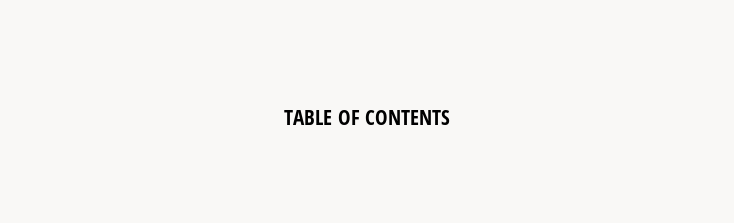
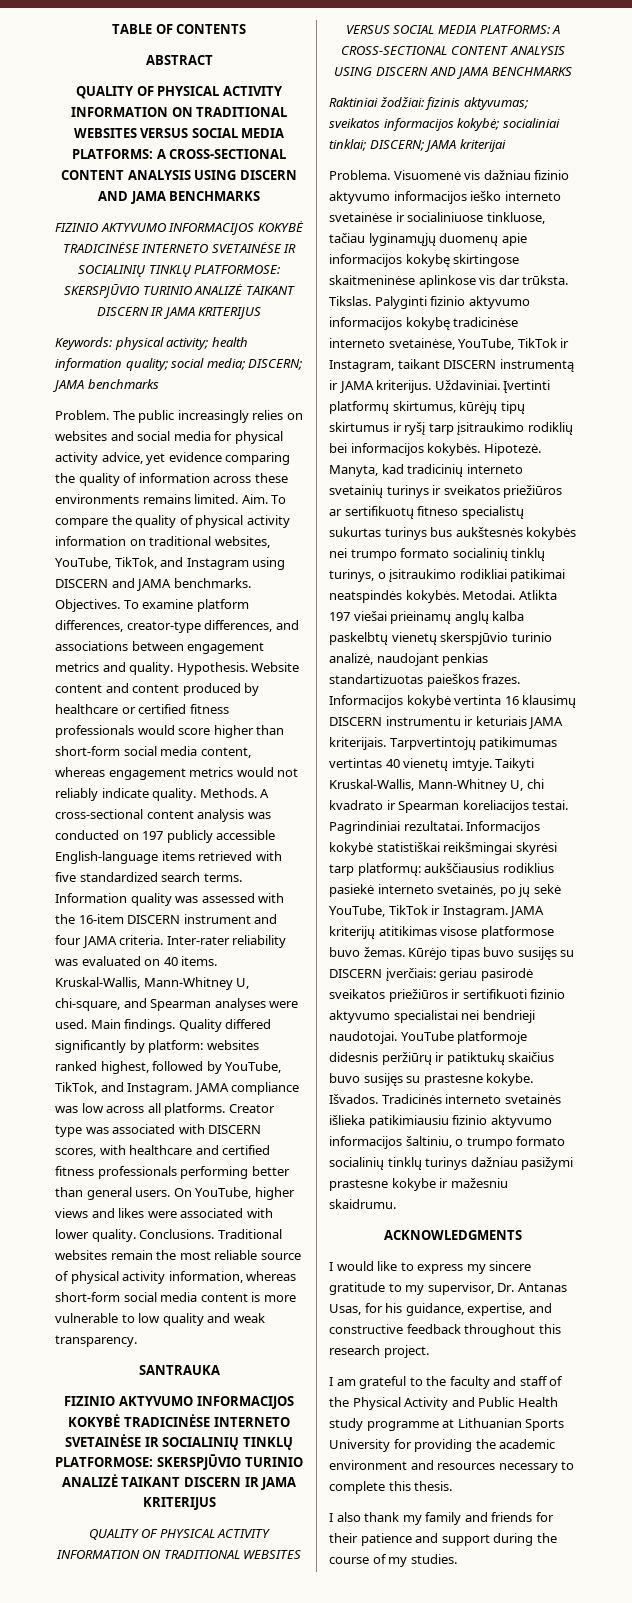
(451, 117) none -> [145,55,213,65] [76,86,283,99] [70,107,288,117] [73,128,285,138] [71,149,287,159] [61,170,297,180] [97,191,261,204] [55,221,304,235] [62,242,297,253] [77,265,281,277] [64,284,295,298] [96,307,262,319] [55,337,248,350] [55,358,303,371] [52,379,159,392] [55,410,303,423] [55,431,283,444] [55,452,291,465] [55,473,288,486] [55,494,287,504] [55,515,290,528] [55,536,270,548] [55,557,286,570] [55,578,251,591] [55,599,249,612] [55,620,299,633] [55,641,265,654] [55,662,300,675] [55,683,260,696] [55,704,229,714] [55,725,285,738] [55,746,251,758] [55,767,299,780] [55,788,270,801] [55,809,271,822] [55,830,276,843] [55,851,282,864] [55,872,242,882] [55,893,285,906] [55,914,278,924] [55,935,287,948] [55,956,218,966] [55,977,250,990] [55,998,299,1011] [55,1019,272,1032] [55,1040,259,1053] [55,1061,282,1074] [55,1082,300,1095] [55,1103,275,1116] [55,1124,262,1137] [55,1145,271,1157] [55,1166,290,1179] [55,1187,295,1200] [55,1208,273,1218] [55,1229,282,1242] [55,1250,301,1260] [55,1271,297,1284] [55,1292,296,1302] [55,1313,265,1326] [55,1335,137,1347] [138,1365,220,1375] [64,1396,294,1409] [68,1414,290,1427] [65,1434,293,1450] [55,1454,303,1470] [61,1474,297,1490] [142,1497,216,1510] [88,1529,271,1540] [55,1550,302,1559] [345,25,561,34] [341,46,565,55] [334,67,572,79] [329,97,528,110] [329,118,560,131] [329,139,506,152] [329,170,570,180] [329,191,561,204] [329,212,545,224] [329,233,527,246] [329,254,520,267] [329,275,569,288] [329,296,530,309] [329,317,519,330] [329,338,570,350] [329,359,574,372] [329,380,551,393] [329,401,525,414] [329,422,573,435] [329,443,541,456] [329,464,523,477] [329,485,563,498] [329,506,524,519] [329,527,577,540] [329,548,546,561] [329,569,566,582] [329,590,557,603] [329,611,525,624] [329,632,552,645] [329,653,489,666] [329,674,521,687] [329,695,577,708] [329,716,564,729] [329,737,558,750] [329,758,535,771] [329,779,544,792] [329,800,569,813] [329,821,541,834] [329,842,557,855] [329,863,554,876] [329,884,561,897] [329,905,545,918] [329,926,554,939] [329,947,575,960] [329,968,533,981] [329,989,566,1002] [329,1010,535,1023] [329,1031,528,1044] [329,1052,555,1065] [329,1073,534,1086] [329,1094,561,1104] [329,1115,552,1128] [329,1136,566,1149] [329,1157,574,1170] [329,1178,508,1191] [329,1199,396,1209] [384,1230,522,1240] [329,1261,532,1274] [329,1282,567,1295] [329,1303,552,1316] [329,1324,561,1337] [329,1345,429,1358] [329,1376,564,1389] [329,1397,558,1410] [329,1418,565,1431] [329,1439,556,1452] [329,1460,575,1473] [329,1481,453,1494] [329,1512,554,1525] [329,1533,557,1546] [329,1554,457,1567] // ABSTRACT // QUALITY OF PHYSICAL ACTIVITY INFORMATION ON TRADITIONAL WEBSITES VERSUS SOCIAL MEDIA PLATFORMS: A CROSS-SECTIONAL CONTENT ANALYSIS USING DISCERN AND JAMA BENCHMARKS // FIZINIO AKTYVUMO INFORMACIJOS KOKYBĖ TRADICINĖSE INTERNETO SVETAINĖSE IR SOCIALINIŲ TINKLŲ PLATFORMOSE: SKERSPJŪVIO TURINIO ANALIZĖ TAIKANT DISCERN IR JAMA KRITERIJUS // Keywords: physical activity; health information quality; social media; DISCERN; JAMA benchmarks // Problem. The public increasingly relies on websites and social media for physical activity advice, yet evidence comparing the quality of information across these environments remains limited. Aim. To compare the quality of physical activity information on traditional websites, YouTube, TikTok, and Instagram using DISCERN and JAMA benchmarks. Objectives. To examine platform differences, creator-type differences, and associations between engagement metrics and quality. Hypothesis. Website content and content produced by healthcare or certified fitness professionals would score higher than short-form social media content, whereas engagement metrics would not reliably indicate quality. Methods. A cross-sectional content analysis was conducted on 197 publicly accessible English-language items retrieved with five standardized search terms. Information quality was assessed with the 16-item DISCERN instrument and four JAMA criteria. Inter-rater reliability was evaluated on 40 items. Kruskal-Wallis, Mann-Whitney U, chi-square, and Spearman analyses were used. Main findings. Quality differed significantly by platform: websites ranked highest, followed by YouTube, TikTok, and Instagram. JAMA compliance was low across all platforms. Creator type was associated with DISCERN scores, with healthcare and certified fitness professionals performing better than general users. On YouTube, higher views and likes were associated with lower quality. Conclusions. Traditional websites remain the most reliable source of physical activity information, whereas short-form social media content is more vulnerable to low quality and weak transparency. // SANTRAUKA // FIZINIO AKTYVUMO INFORMACIJOS KOKYBĖ TRADICINĖSE INTERNETO SVETAINĖSE IR SOCIALINIŲ TINKLŲ PLATFORMOSE: SKERSPJŪVIO TURINIO ANALIZĖ TAIKANT DISCERN IR JAMA KRITERIJUS // QUALITY OF PHYSICAL ACTIVITY INFORMATION ON TRADITIONAL WEBSITES VERSUS SOCIAL MEDIA PLATFORMS: A CROSS-SECTIONAL CONTENT ANALYSIS USING DISCERN AND JAMA BENCHMARKS // Raktiniai žodžiai: fizinis aktyvumas; sveikatos informacijos kokybė; socialiniai tinklai; DISCERN; JAMA kriterijai // Problema. Visuomenė vis dažniau fizinio aktyvumo informacijos ieško interneto svetainėse ir socialiniuose tinkluose, tačiau lyginamųjų duomenų apie informacijos kokybę skirtingose skaitmeninėse aplinkose vis dar trūksta. Tikslas. Palyginti fizinio aktyvumo informacijos kokybę tradicinėse interneto svetainėse, YouTube, TikTok ir Instagram, taikant DISCERN instrumentą ir JAMA kriterijus. Uždaviniai. Įvertinti platformų skirtumus, kūrėjų tipų skirtumus ir ryšį tarp įsitraukimo rodiklių bei informacijos kokybės. Hipotezė. Manyta, kad tradicinių interneto svetainių turinys ir sveikatos priežiūros ar sertifikuotų fitneso specialistų sukurtas turinys bus aukštesnės kokybės nei trumpo formato socialinių tinklų turinys, o įsitraukimo rodikliai patikimai neatspindės kokybės. Metodai. Atlikta 197 viešai prieinamų anglų kalba paskelbtų vienetų skerspjūvio turinio analizė, naudojant penkias standartizuotas paieškos frazes. Informacijos kokybė vertinta 16 klausimų DISCERN instrumentu ir keturiais JAMA kriterijais. Tarpvertintojų patikimumas vertintas 40 vienetų imtyje. Taikyti Kruskal-Wallis, Mann-Whitney U, chi kvadrato ir Spearman koreliacijos testai. Pagrindiniai rezultatai. Informacijos kokybė statistiškai reikšmingai skyrėsi tarp platformų: aukščiausius rodiklius pasiekė interneto svetainės, po jų sekė YouTube, TikTok ir Instagram. JAMA kriterijų atitikimas visose platformose buvo žemas. Kūrėjo tipas buvo susijęs su DISCERN įverčiais: geriau pasirodė sveikatos priežiūros ir sertifikuoti fizinio aktyvumo specialistai nei bendrieji naudotojai. YouTube platformoje didesnis peržiūrų ir patiktukų skaičius buvo susijęs su prastesne kokybe. Išvados. Tradicinės interneto svetainės išlieka patikimiausiu fizinio aktyvumo informacijos šaltiniu, o trumpo formato socialinių tinklų turinys dažniau pasižymi prastesne kokybe ir mažesniu skaidrumu. // ACKNOWLEDGMENTS // I would like to express my sincere gratitude to my supervisor, Dr. Antanas Usas, for his guidance, expertise, and constructive feedback throughout this research project. // I am grateful to the faculty and staff of the Physical Activity and Public Health study programme at Lithuanian Sports University for providing the academic environment and resources necessary to complete this thesis. // I also thank my family and friends for their patience and support during the course of my studies.

